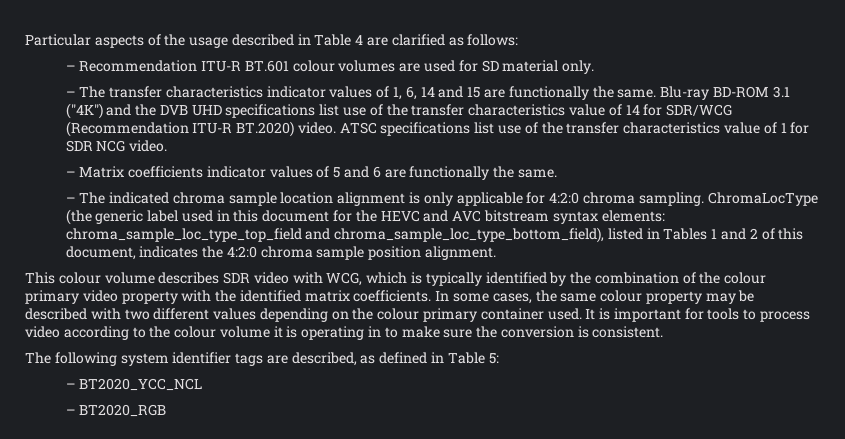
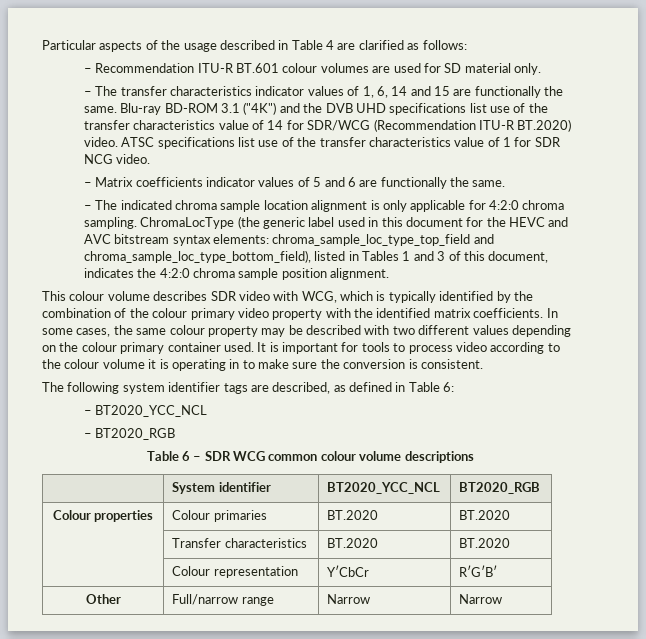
[749,228,758,239] 2 -> [437,251,446,261] 3
[488,353,499,364] 5: -> [443,382,455,392] 6:
(167, 410) none -> [146,451,474,463] [172,482,271,494] [327,482,441,494] [459,482,541,494] [52,510,154,522] [172,510,267,522] [327,510,379,520] [459,510,511,520] [172,538,307,548] [327,538,379,548] [459,538,511,548] [172,566,298,578] [327,565,370,577] [459,565,498,577] [85,594,121,604] [172,594,274,606] [327,594,371,604] [459,594,503,604] // Table 6 – SDR WCG common colour volume descriptions // | System identifier | BT2020_YCC_NCL | BT2020_RGB // Colour properties | Colour primaries | BT.2020 | BT.2020 // | Transfer characteristics | BT.2020 | BT.2020 // | Colour representation | Y′CbCr | R′G′B′ // Other | Full/narrow range | Narrow | Narrow

